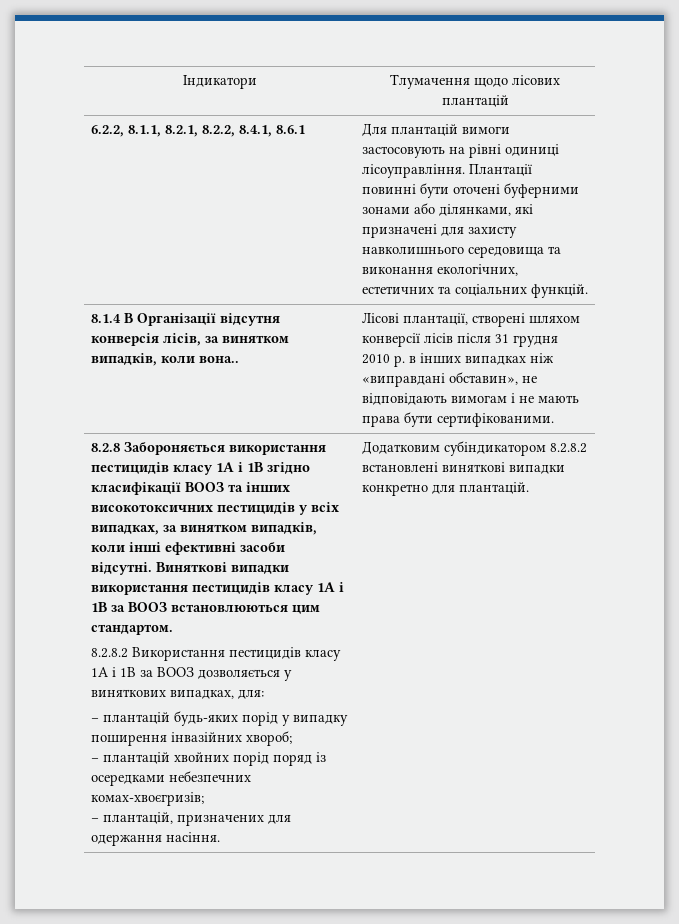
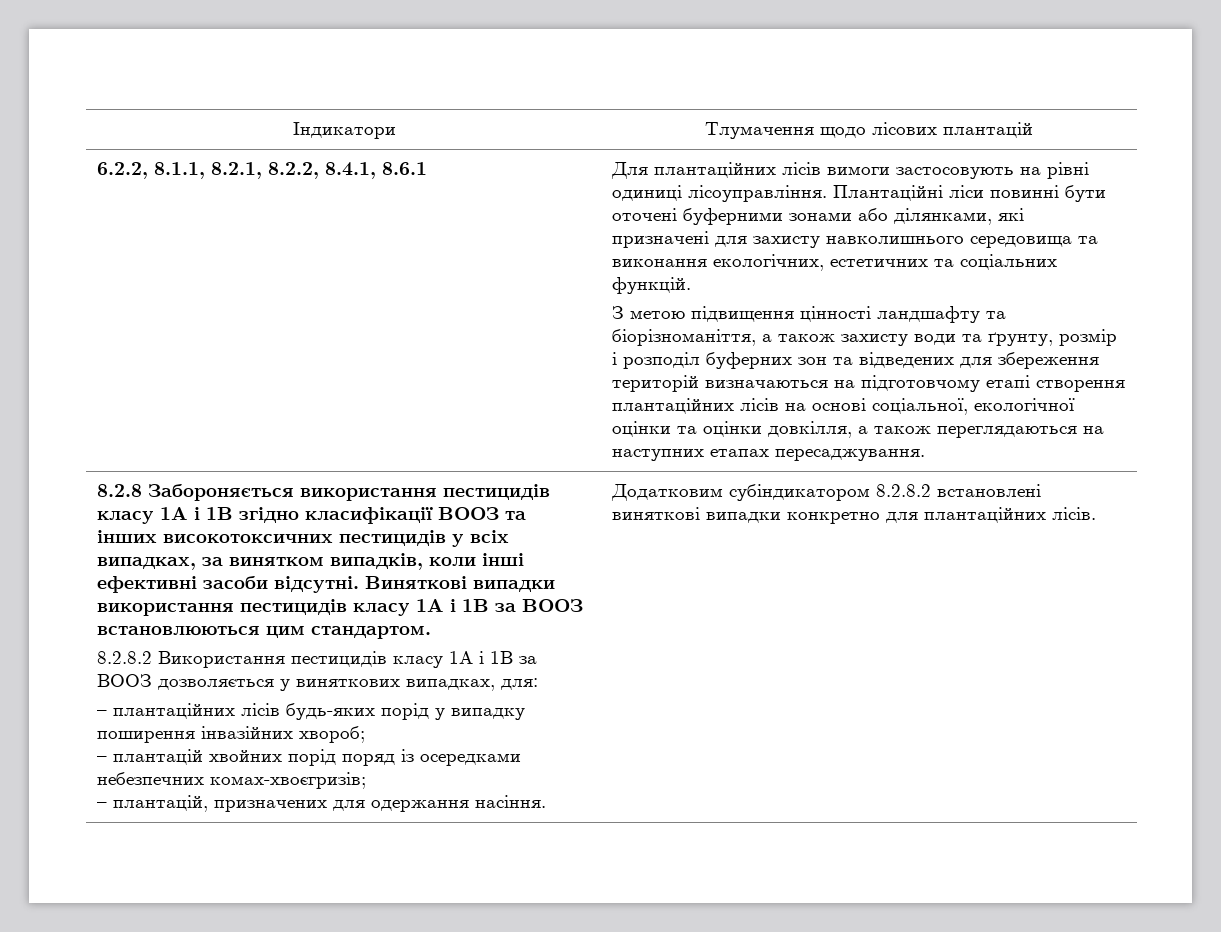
[390,124,458,136] плантацій -> [654,162,822,178] плантаційних лісів
[468,164,532,176] Плантації -> [833,185,985,201] Плантаційні ліси
[90,313,280,326] [90,333,289,346] [90,353,239,366] [361,312,580,327] [361,333,558,347] [361,353,554,367] [361,372,537,387] [361,393,579,405] [361,412,554,427] // 8.1.4 В Організації відсутня конверсія лісів, за винятком випадків, коли вона.. | Лісові плантації, створені шляхом конверсії лісів після 31 грудня 2010 р. в інших випадках ніж «виправдані обставин», не відповідають вимогам і не мають права бути сертифікованими. -> [612,306,1007,323] [612,329,1118,346] [612,352,1100,369] [612,375,1126,392] [612,398,1076,415] [612,421,1105,438] [612,449,926,461] // З метою підвищення цінності ландшафту та біорізноманіття, а також захисту води та ґрунту, розмір і розподіл буферних зон та відведених для збереження територій визначаються на підготовчому етапі створення плантаційних лісів на основі соціальної, екологічної оцінки та оцінки довкілля, а також переглядаються на наступних етапах пересаджування.
[102,712,170,724] плантацій -> [113,703,281,719] плантаційних лісів
[458,482,529,494] плантацій. -> [924,507,1097,523] плантаційних лісів.

